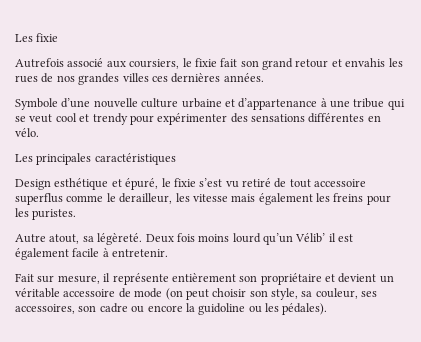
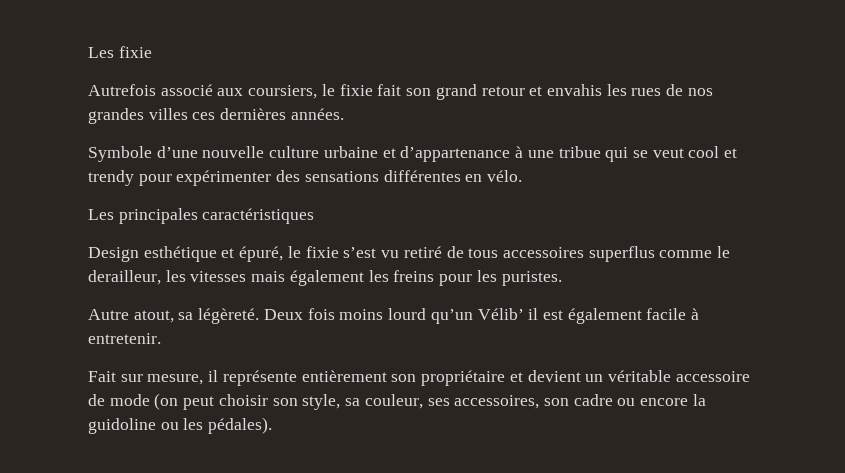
[289,179,367,188] tout accessoire -> [468,247,584,258] tous accessoires
[192,194,228,202] vitesse -> [190,271,247,282] vitesses

